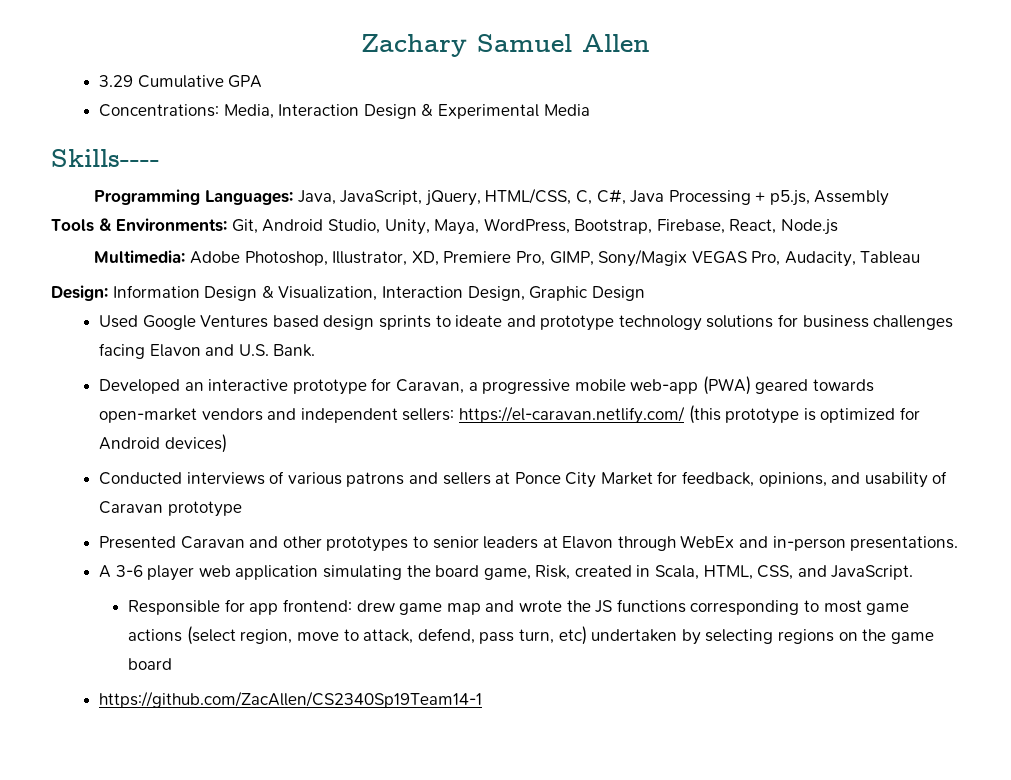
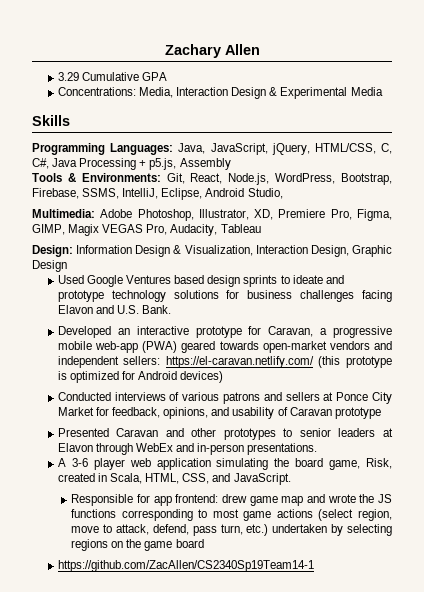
[477,34,572,52] Samuel -> (221, 51) none
[51,149,160,167] Skills---- -> [32,115,70,126] Skills
[262,218,839,235] Android Studio, Unity, Maya, WordPress, Bootstrap, Firebase, React, Node.js -> [190,173,392,185] [32,188,283,200] React, Node.js, WordPress, Bootstrap, Firebase, SSMS, IntelliJ, Eclipse, Android Studio,
[549,249,688,267] GIMP, Sony/Magix -> [356,209,392,221] [32,224,100,236] Figma, GIMP, Magix
[558,626,587,645] etc) -> [246,524,269,536] etc.)

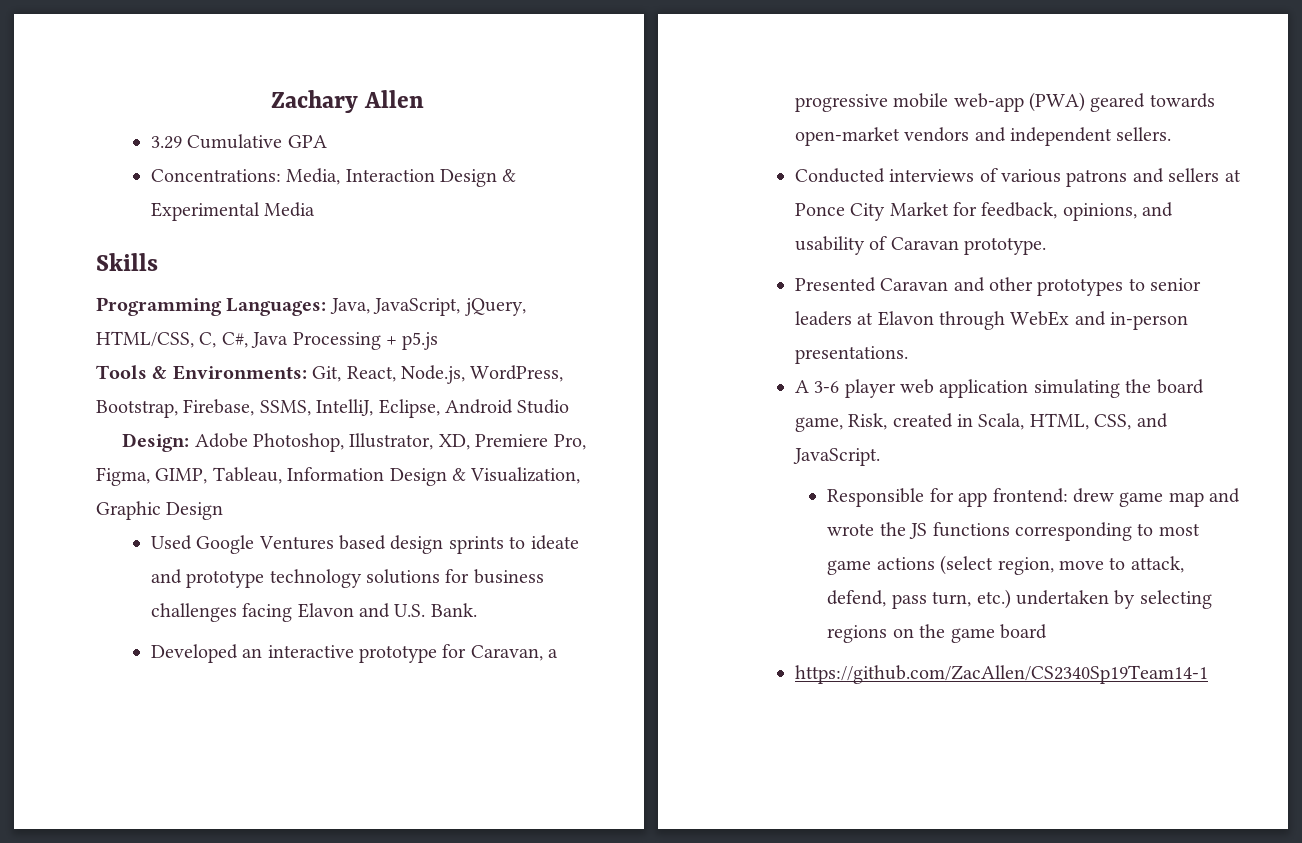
[149,158,231,170] p5.js, Assembly -> [402,332,439,350] p5.js
[247,188,283,199] [32,209,95,218] Studio, // Multimedia: -> [517,399,570,414] [122,433,190,452] Studio // Design:
[68,224,261,236] [32,245,73,257] Magix VEGAS Pro, Audacity, Tableau // Design: -> [212,467,282,484] Tableau,
[255,245,349,257] Interaction Design, -> (581, 475) none
[123,356,392,368] [57,371,224,383] sellers: https://el-caravan.netlify.com/ (this prototype is optimized for Android devices) -> [1116,127,1172,141] sellers.
[334,407,381,419] prototype -> [963,237,1046,255] prototype.

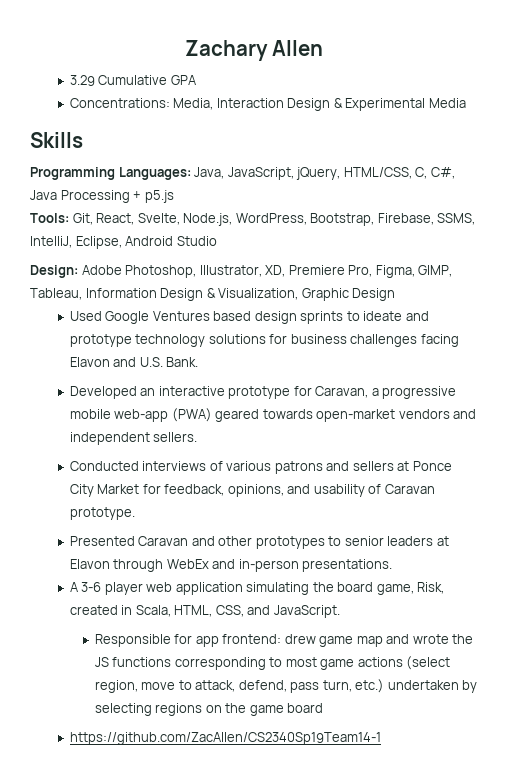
[96,365,307,380] Tools & Environments: -> [30,213,69,223] Tools:
(396, 374) none -> [137,213,180,225] Svelte,

